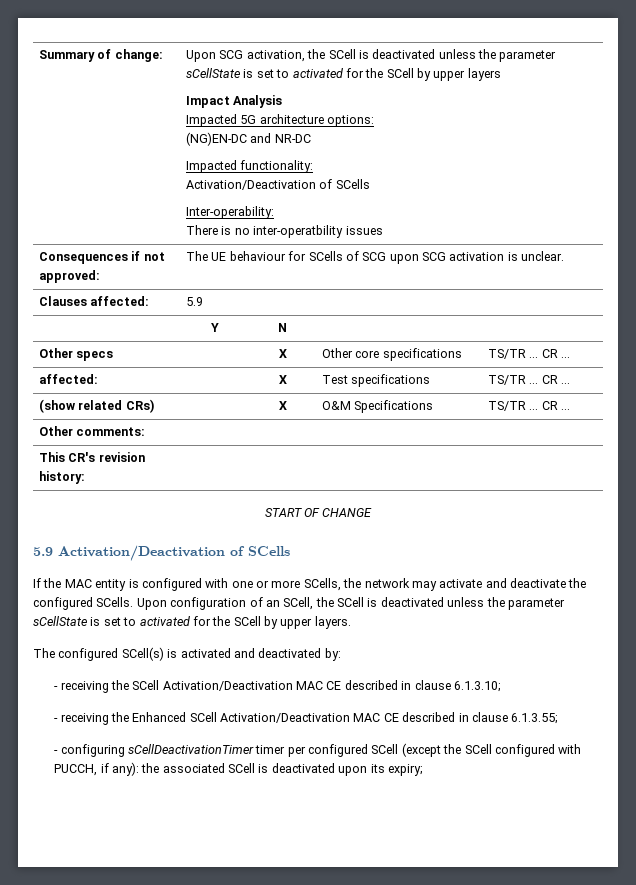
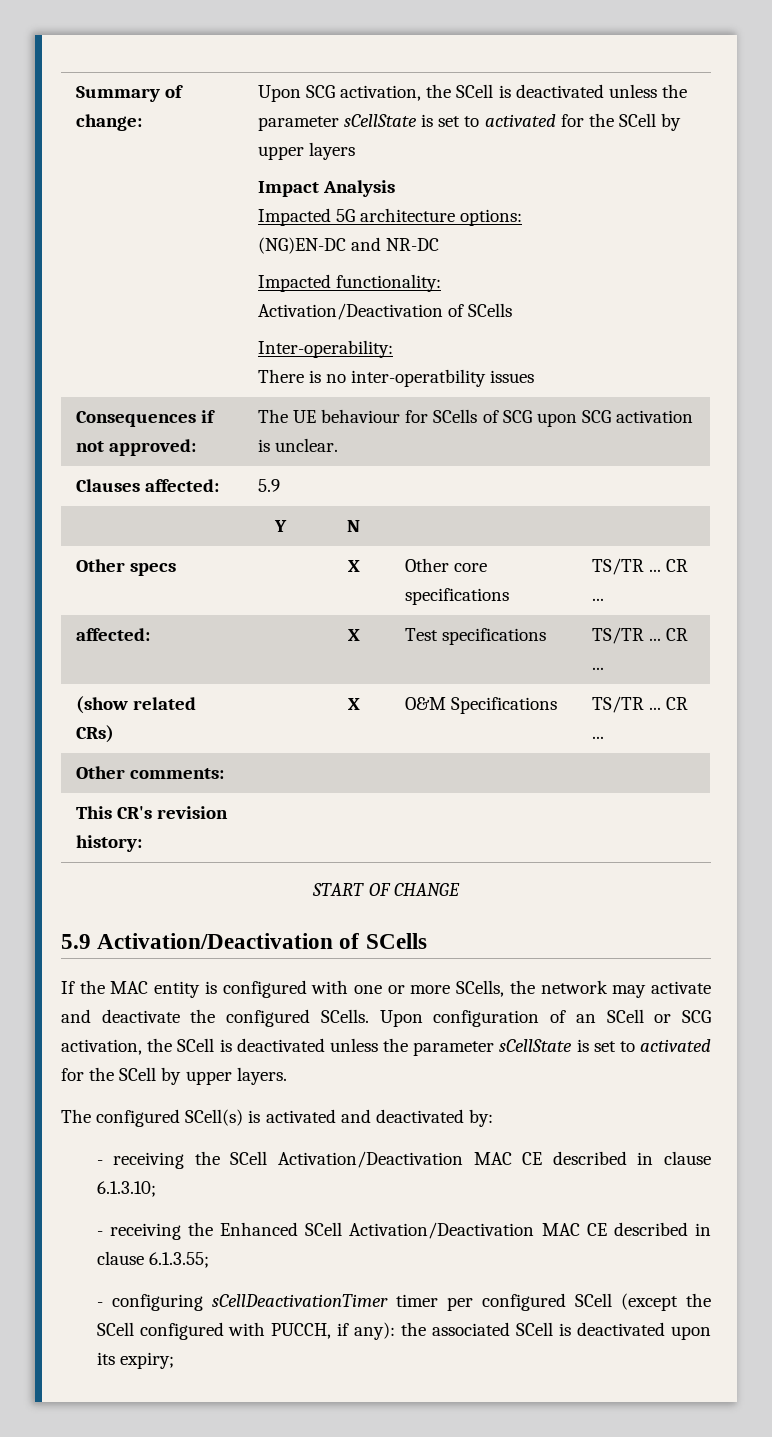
[283,597,314,610] SCell, -> [606,1009,712,1023] [61,1039,142,1055] SCell or SCG activation,

